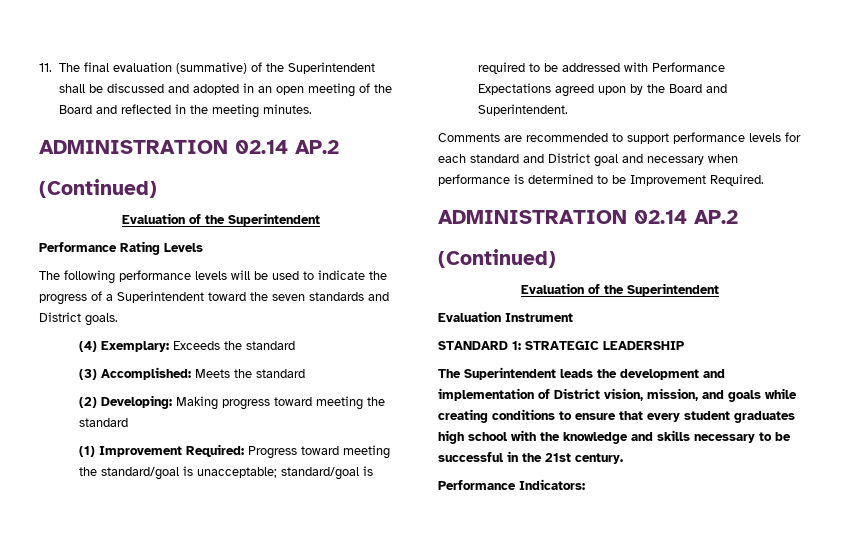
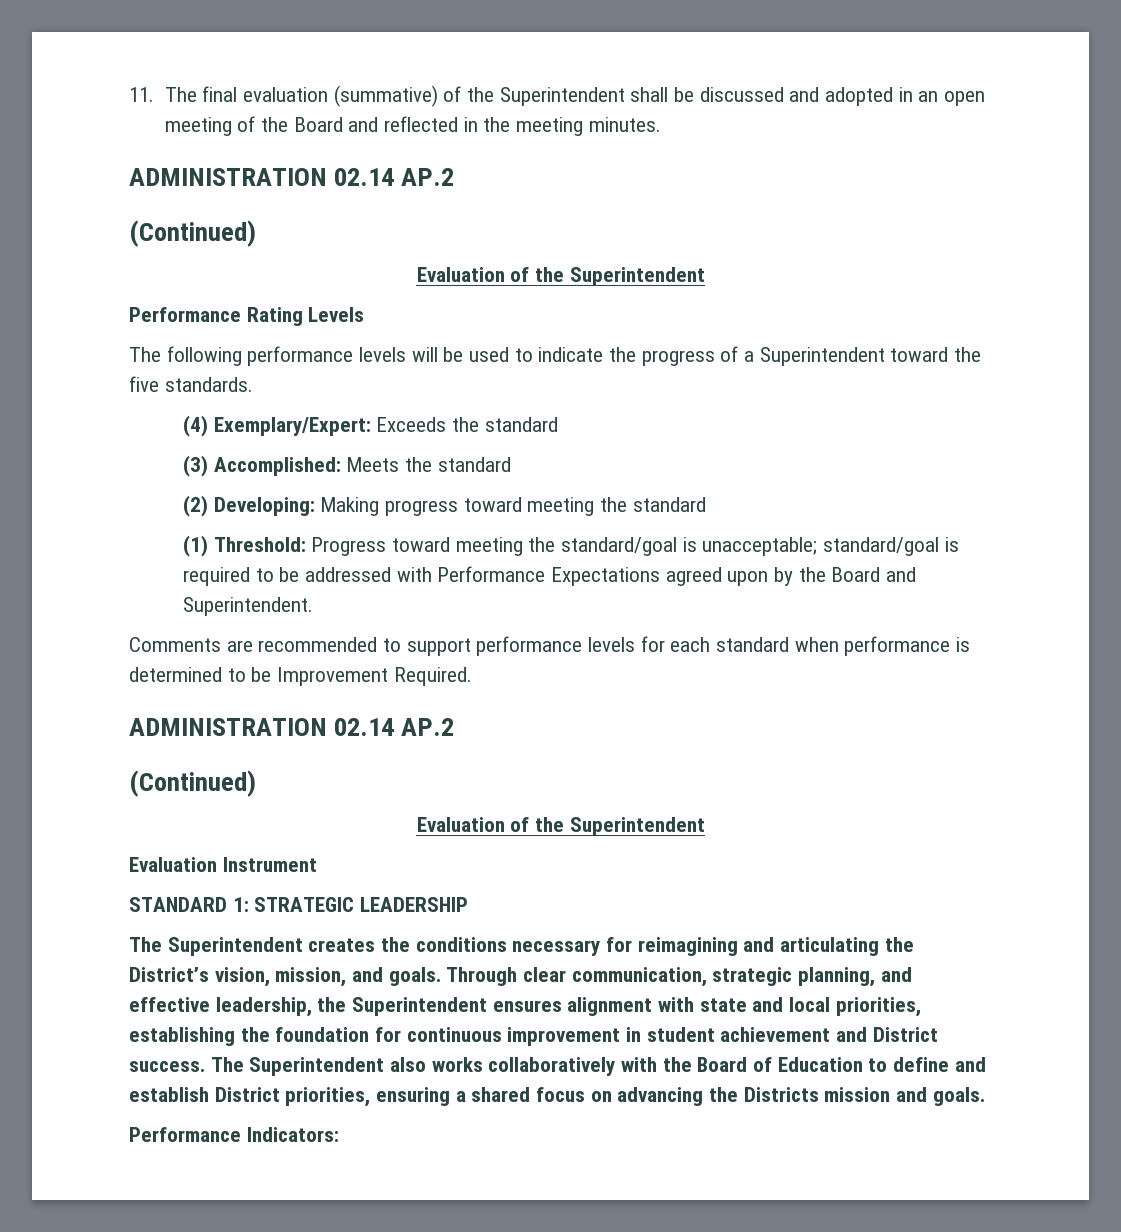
[272,292,389,301] [39,312,118,326] seven standards and District goals. -> [129,376,253,392] five standards.
[101,341,170,352] Exemplary: -> [213,417,371,436] Exemplary/Expert:
[99,444,245,457] Improvement Required: -> [213,537,306,552] Threshold:
[523,153,704,167] and District goal and necessary -> (790, 644) none
[560,369,725,380] [438,388,797,402] [438,409,795,423] [438,430,791,444] [438,451,623,464] leads the development and implementation of District vision, mission, and goals while creating conditions to ensure that every student graduates high school with the knowledge and skills necessary to be successful in the 21st century. -> [308,937,914,956] [129,967,912,987] [129,997,921,1017] [129,1027,938,1046] [129,1057,986,1076] [129,1087,985,1107] creates the conditions necessary for reimagining and articulating the District’s vision, mission, and goals. Through clear communication, strategic planning, and effective leadership, the Superintendent ensures alignment with state and local priorities, establishing the foundation for continuous improvement in student achievement and District success. The Superintendent also works collaboratively with the Board of Education to define and establish District priorities, ensuring a shared focus on advancing the Districts mission and goals.

